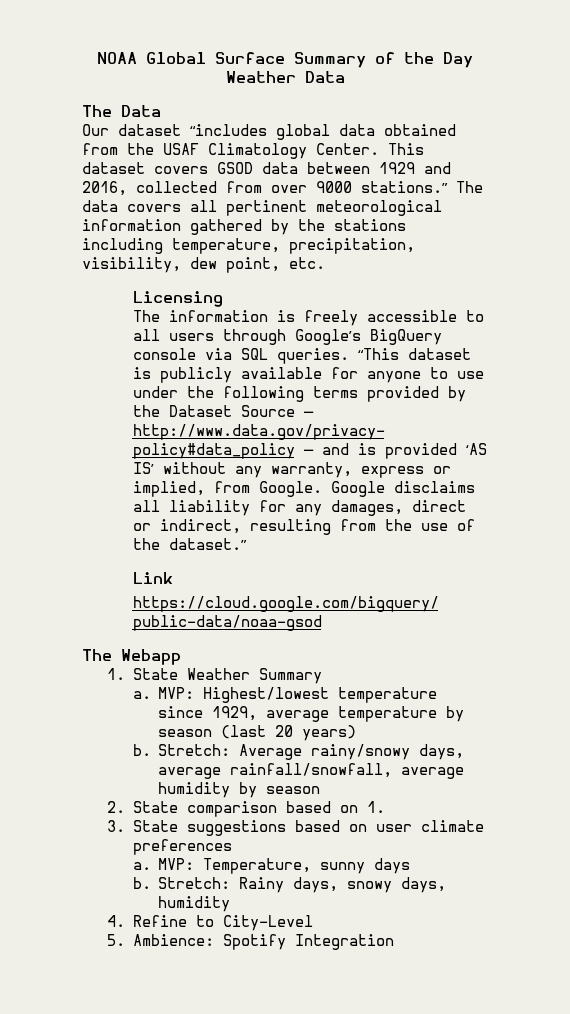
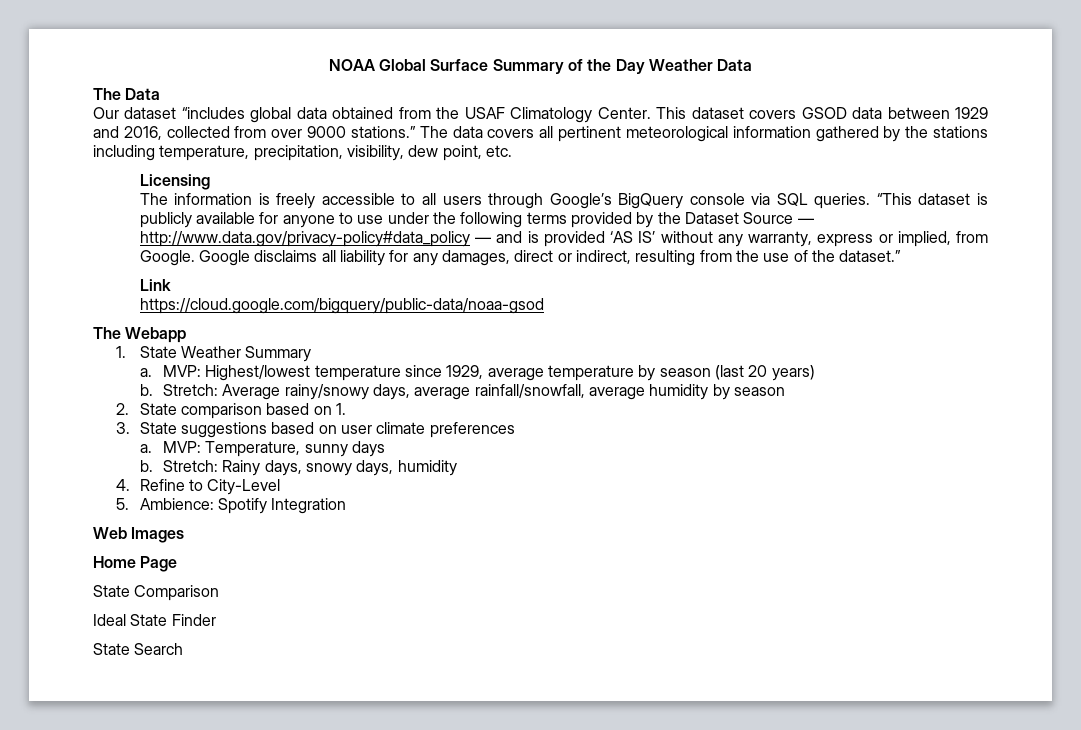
(394, 942) none -> [93,527,185,543] [93,556,178,572] [93,585,220,601] [93,614,216,626] [93,643,184,655] // Web Images // Home Page // State Comparison // Ideal State Finder // State Search

